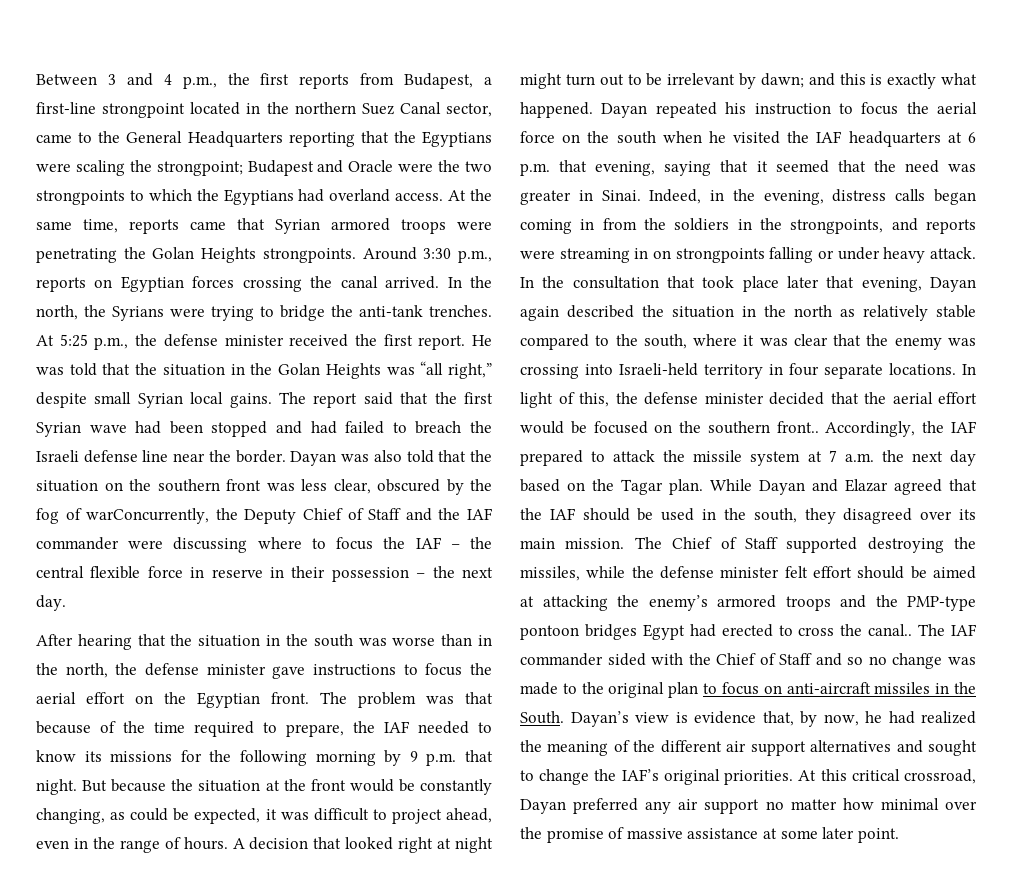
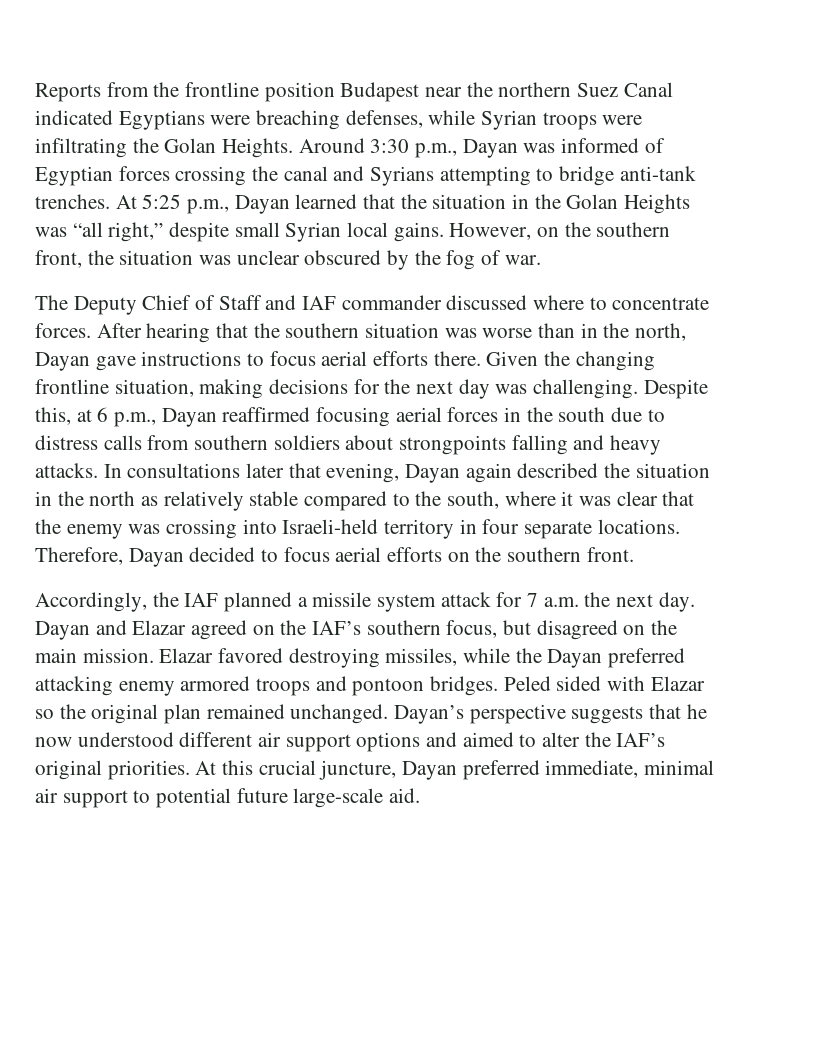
[36,73,492,89] [36,102,492,118] [36,131,492,147] [36,160,493,176] [36,189,493,205] [36,218,390,234] Between 3 and 4 p.m., the first reports from Budapest, a first-line strongpoint located in the northern Suez Canal sector, came to the General Headquarters reporting that the Egyptians were scaling the strongpoint; Budapest and Oracle were the two strongpoints to which the Egyptians had overland access. At the same time, reports came that Syrian armored -> [35,82,673,102] [35,110,538,130] Reports from the frontline position Budapest near the northern Suez Canal indicated Egyptians were breaching defenses, while Syrian
[36,247,356,263] penetrating the Golan Heights strongpoints. -> [35,138,294,158] infiltrating the Golan Heights.
[36,277,113,292] reports on -> [462,138,665,158] Dayan was informed of
[385,276,493,289] [36,305,254,321] arrived. In the north, the Syrians were trying -> [333,166,531,186] and Syrians attempting
[331,305,353,317] the -> (615, 176) none
[135,334,492,350] [36,363,97,376] the defense minister received the first report. He was told -> [234,194,358,214] Dayan learned
[279,392,493,408] [36,421,493,437] [36,450,493,466] [36,479,371,494] The report said that the first Syrian wave had been stopped and had failed to breach the Israeli defense line near the border. Dayan was also told that the situation on the southern front was less clear, -> [449,222,671,240] [35,250,300,268] However, on the southern front, the situation was unclear
[86,508,238,524] warConcurrently, the -> [504,255,541,265] [35,295,68,310] war. // The
[438,508,494,520] [36,537,493,553] [36,566,493,582] [36,595,66,611] [36,634,353,650] the IAF commander were discussing where to focus the IAF – the central flexible force in reserve in their possession – the next day. // After hearing that the situation in the south -> [302,295,710,310] [35,323,440,343] IAF commander discussed where to concentrate forces. After hearing that the southern situation
[115,663,266,676] the defense minister -> [35,352,90,371] Dayan
[470,663,493,675] [36,692,493,708] [36,721,492,737] [36,750,494,766] [36,779,493,795] [36,808,493,824] [36,837,494,853] [520,73,977,89] [520,102,977,118] [520,131,976,147] [520,160,976,176] [520,189,976,205] [520,218,976,234] [520,247,976,263] [520,276,779,292] the aerial effort on the Egyptian front. The problem was that because of the time required to prepare, the IAF needed to know its missions for the following morning by 9 p.m. that night. But because the situation at the front would be constantly changing, as could be expected, it was difficult to project ahead, even in the range of hours. A decision that looked right at night might turn out to be irrelevant by dawn; and this is exactly what happened. Dayan repeated his instruction to focus the aerial force on the south when he visited the IAF headquarters at 6 p.m. that evening, saying that it seemed that the need was greater in Sinai. Indeed, in the evening, distress calls began coming in from the soldiers in the strongpoints, and reports were streaming in on strongpoints falling or under heavy attack. In the consultation that took place -> [321,351,655,371] [35,379,708,399] [35,407,665,427] [35,435,662,455] [35,463,241,478] aerial efforts there. Given the changing frontline situation, making decisions for the next day was challenging. Despite this, at 6 p.m., Dayan reaffirmed focusing aerial forces in the south due to distress calls from southern soldiers about strongpoints falling and heavy attacks. In consultations
[962,364,976,375] [520,392,977,408] [520,421,819,434] In light of this, the defense minister decided that the aerial effort would be focused on the southern front.. -> [35,547,634,567] Therefore, Dayan decided to focus aerial efforts on the southern front. //
[520,450,976,466] [520,479,977,495] [520,508,976,524] [520,537,976,553] [520,566,976,581] [520,595,976,611] [520,624,977,640] [520,653,976,669] [520,682,976,698] [520,711,976,727] [520,740,977,756] [520,769,590,785] prepared to attack the missile system at 7 a.m. the next day based on the Tagar plan. While Dayan and Elazar agreed that the IAF should be used in the south, they disagreed over its main mission. The Chief of Staff supported destroying the missiles, while the defense minister felt effort should be aimed at attacking the enemy’s armored troops and the PMP-type pontoon bridges Egypt had erected to cross the canal.. The IAF commander sided with the Chief of Staff and so no change was made to the original plan to focus on anti-aircraft missiles in the South. Dayan’s view is evidence that, by now, he had realized the meaning of the different air support alternatives and sought to change -> [224,592,695,612] [35,620,678,640] [35,648,686,668] [35,676,705,696] [35,704,707,724] [35,732,581,752] planned a missile system attack for 7 a.m. the next day. Dayan and Elazar agreed on the IAF’s southern focus, but disagreed on the main mission. Elazar favored destroying missiles, while the Dayan preferred attacking enemy armored troops and pontoon bridges. Peled sided with Elazar so the original plan remained unchanged. Dayan’s perspective suggests that he now understood different air support options and aimed to alter
[851,769,976,784] [520,798,977,814] [520,827,899,843] critical crossroad, Dayan preferred any air support no matter how minimal over the promise of massive assistance at some later point. -> [258,760,715,780] [35,788,421,808] crucial juncture, Dayan preferred immediate, minimal air support to potential future large-scale aid.

